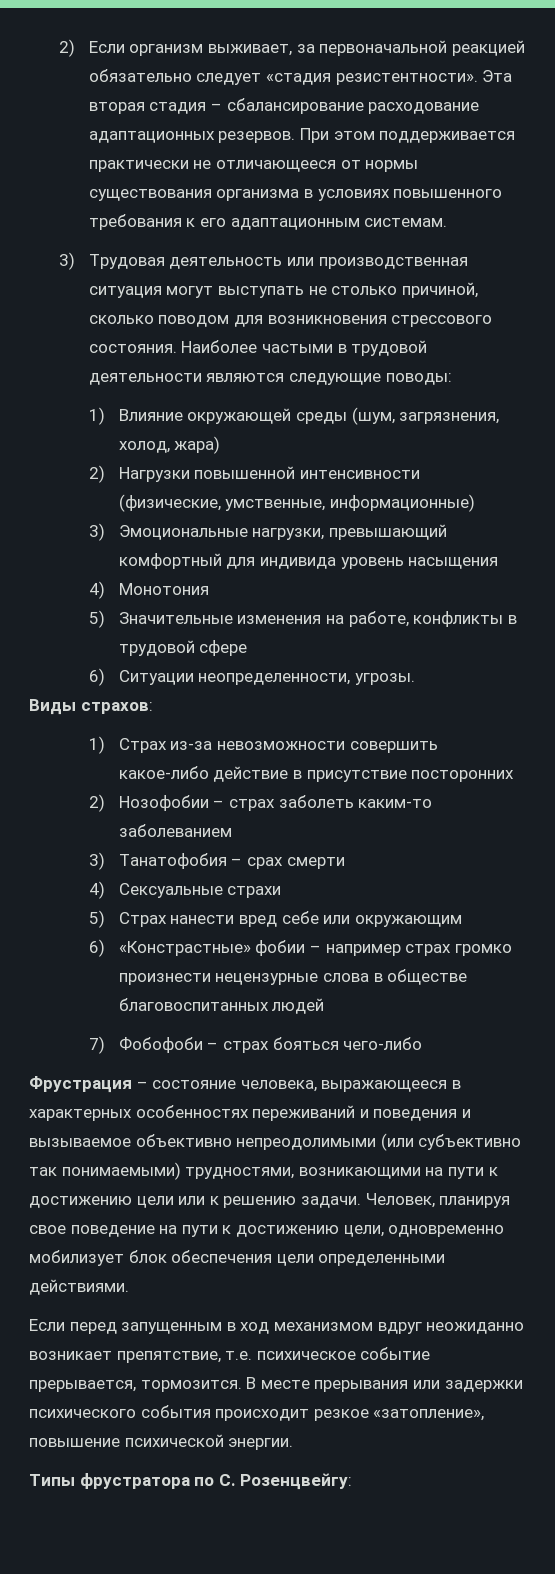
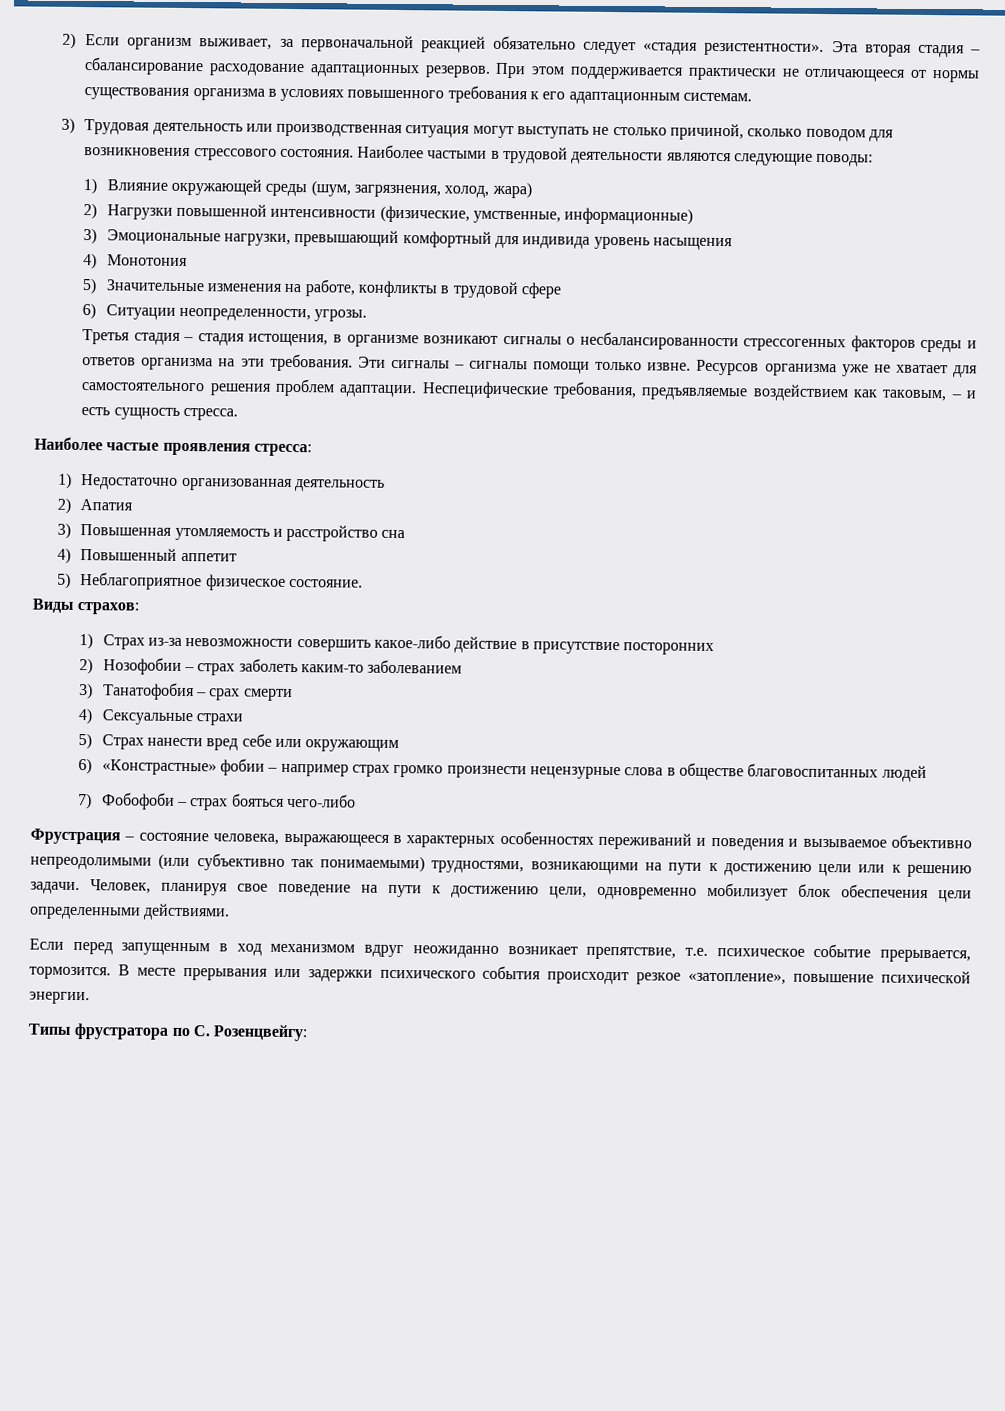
(416, 679) none -> [82,329,977,353] [82,353,978,378] [81,378,976,402] [81,407,238,421] [34,436,312,457] [57,472,385,492] [56,497,134,514] [56,522,406,542] [56,547,237,564] [56,572,363,591] // Третья стадия – стадия истощения, в организме возникают сигналы о несбалансированности стрессогенных факторов среды и ответов организма на эти требования. Эти сигналы – сигналы помощи только извне. Ресурсов организма уже не хватает для самостоятельного решения проблем адаптации. Неспецифические требования, предъявляемые воздействием как таковым, – и есть сущность стресса. // Наиболее частые проявления стресса: // 1) Недостаточно организованная деятельность // 2) Апатия // 3) Повышенная утомляемость и расстройство сна // 4) Повышенный аппетит // 5) Неблагоприятное физическое состояние.

